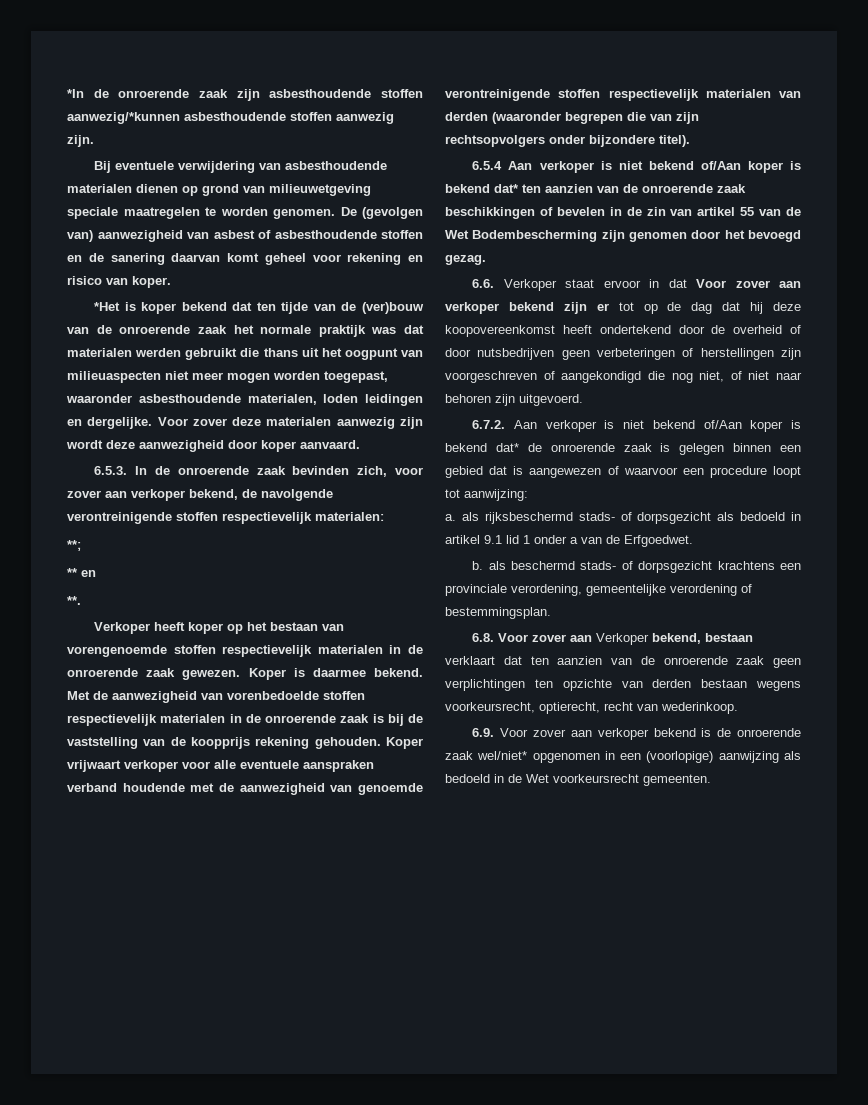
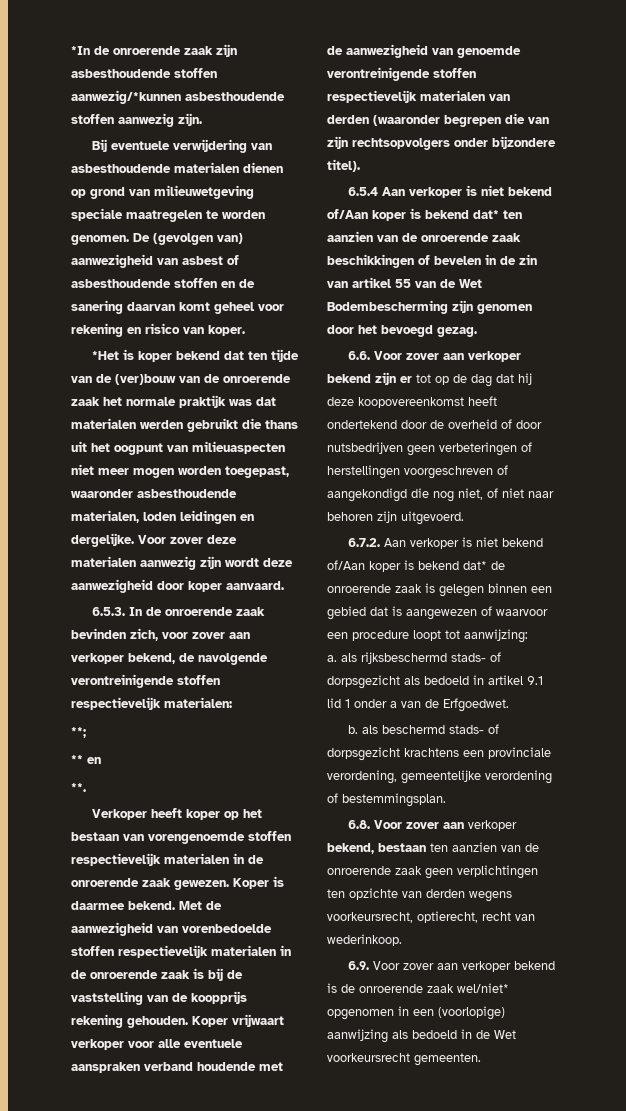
[503,279,687,291] Verkoper staat ervoor in dat -> (370, 355) none
[781,348,801,360] zijn -> (400, 472) none
[596,633,650,645] Verkoper -> [467,820,517,831] verkoper
[445,656,522,665] verklaart dat -> (426, 847) none
[701,679,748,688] bestaan -> (465, 893) none

